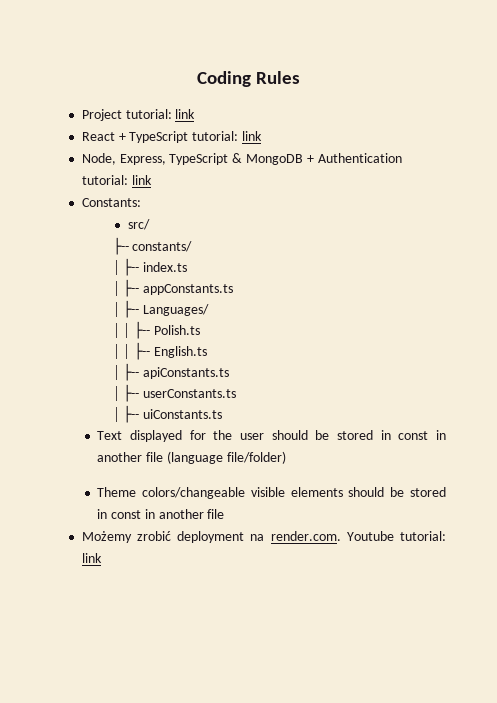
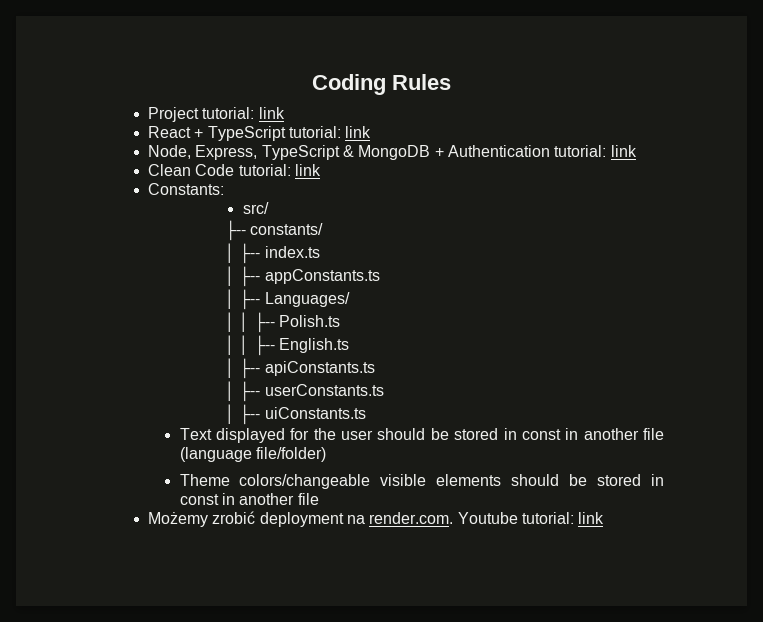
(152, 180) none -> [148,164,322,176] // Clean Code tutorial: link

